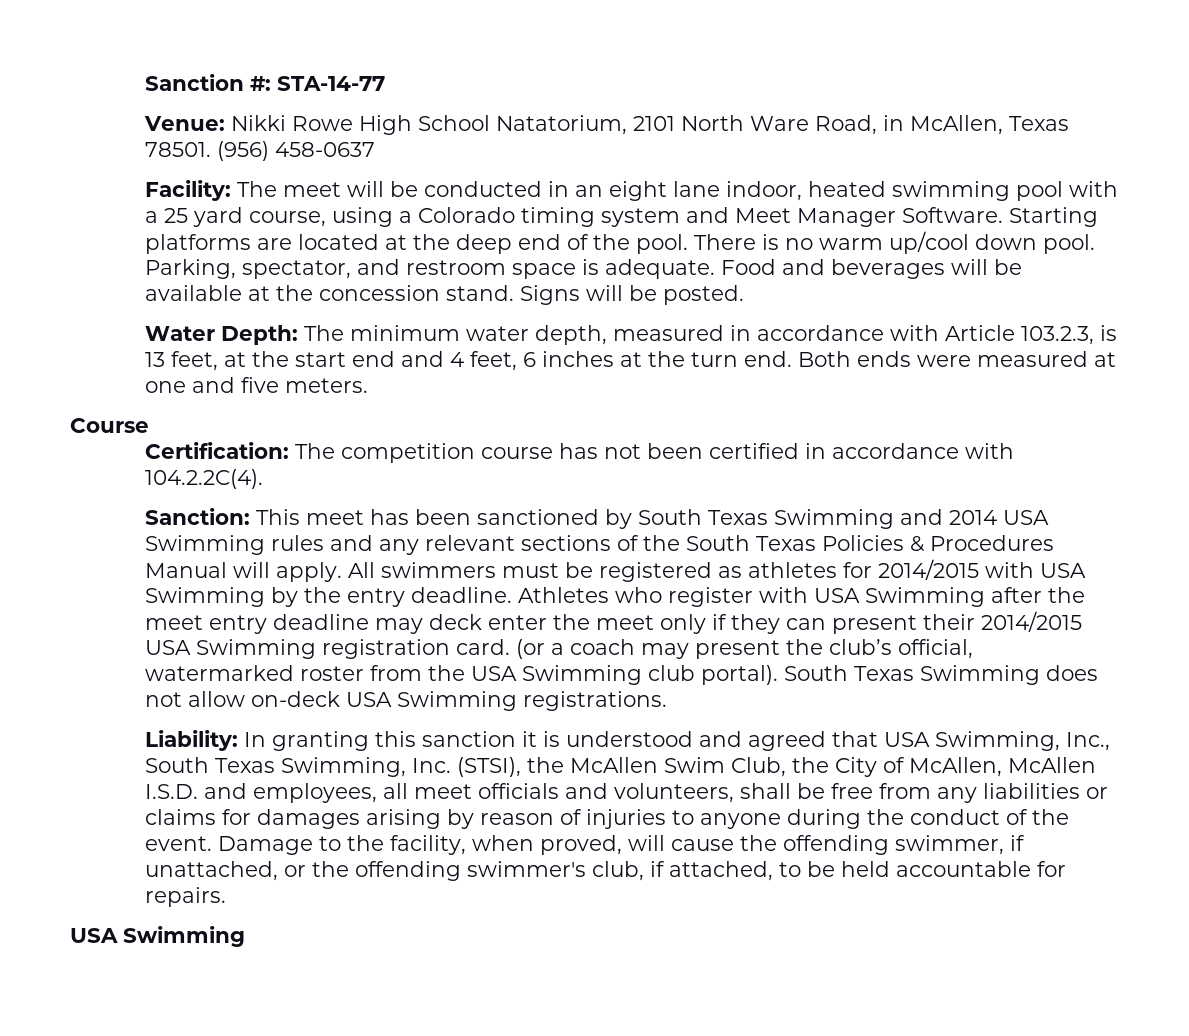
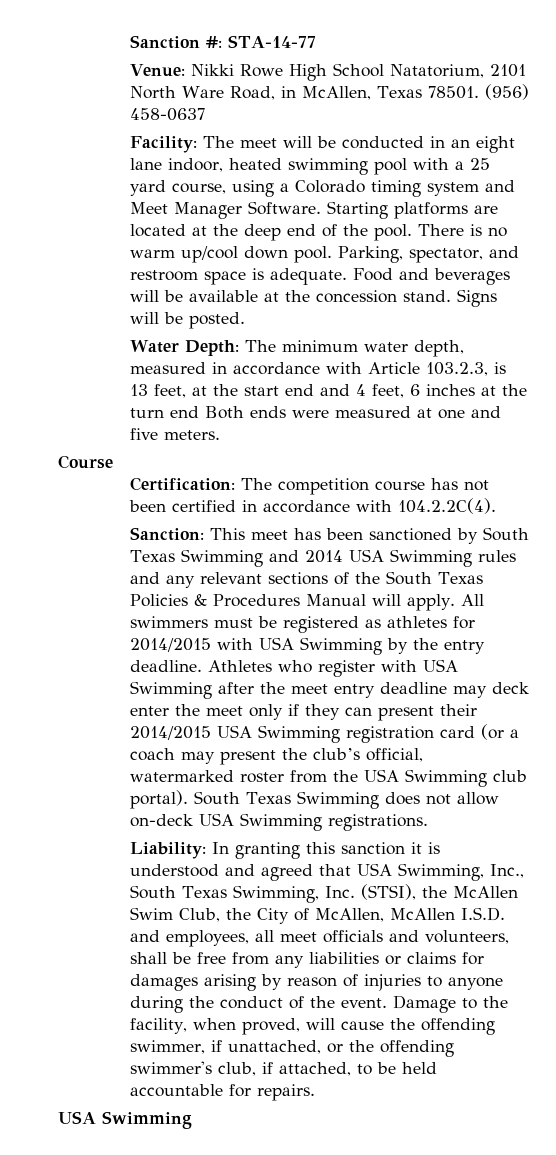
[743,351,792,367] end. -> [170,406,200,418] end
[455,639,510,655] card. -> [440,726,476,738] card

